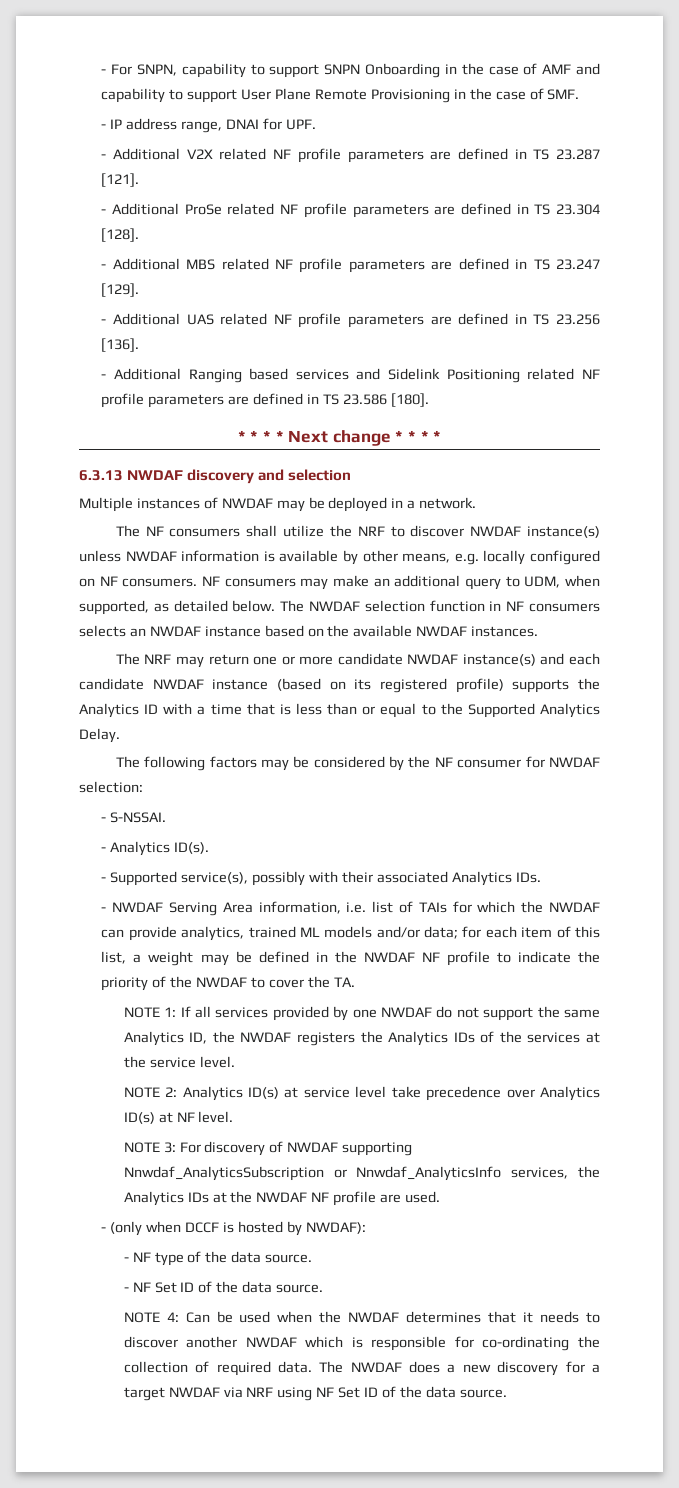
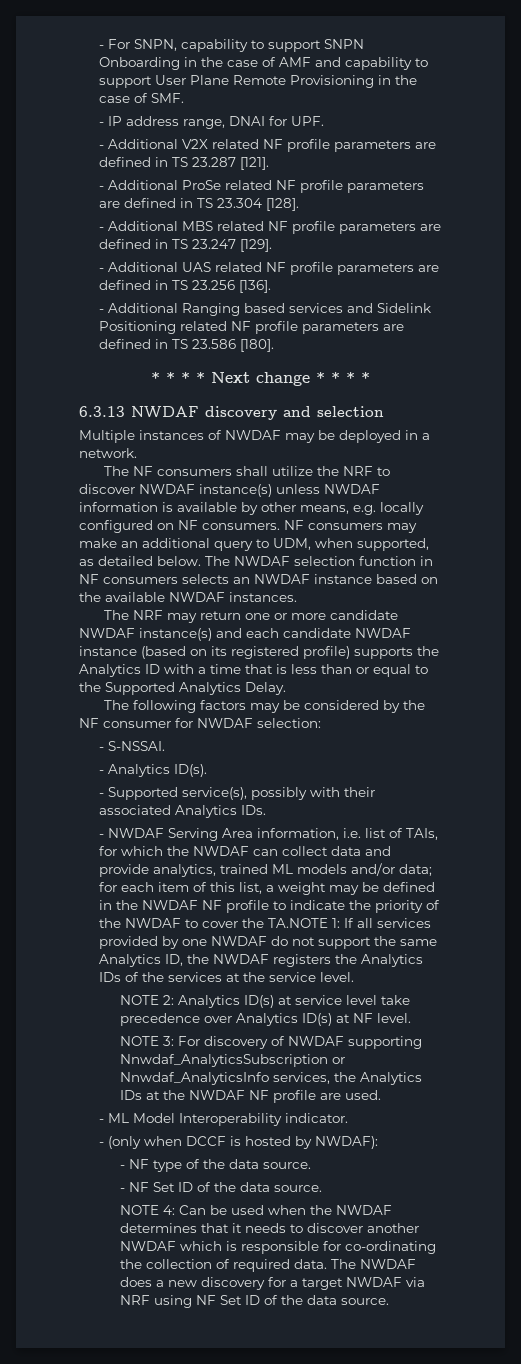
[418,902,447,913] TAIs -> [406,828,439,840] TAIs,
(125, 933) none -> [282,846,392,856] collect data and
[333,977,355,987] [123,1007,160,1018] TA. // NOTE -> [268,918,329,928] TA.NOTE
(441, 1197) none -> [99,1113,349,1126] // - ML Model Interoperability indicator.

